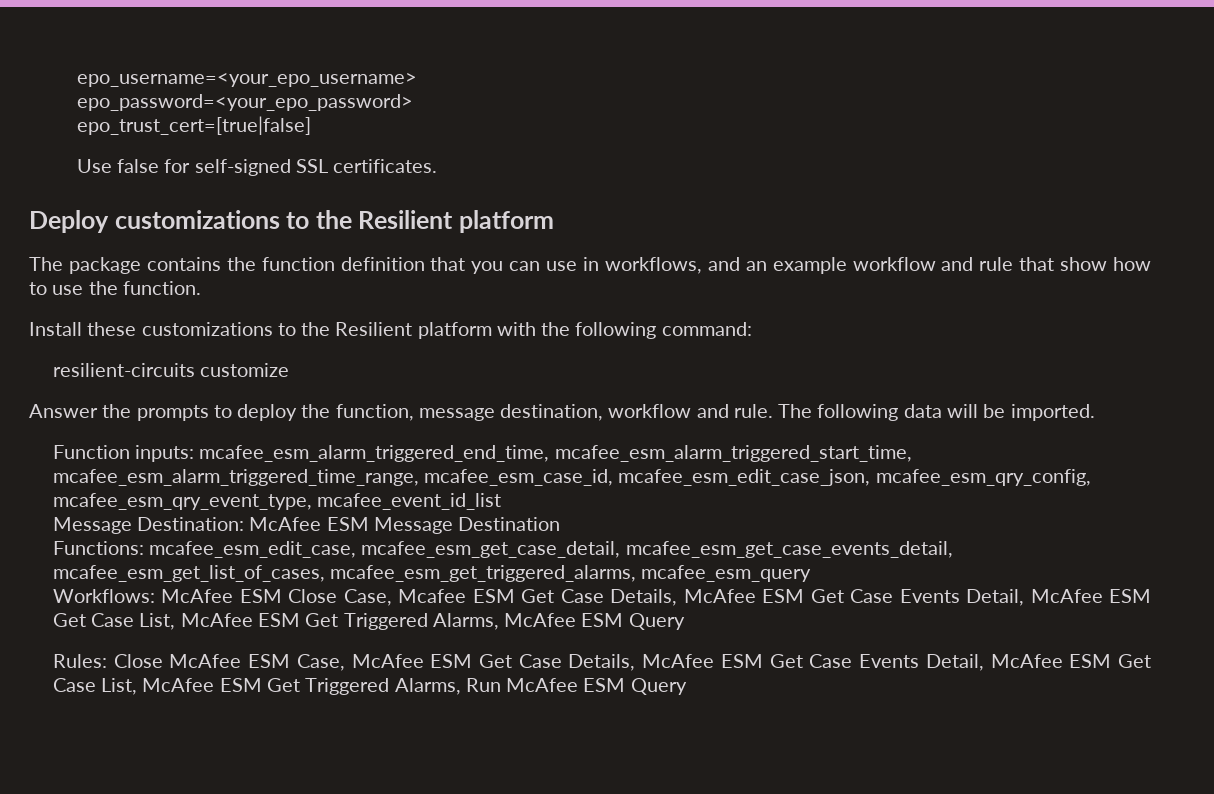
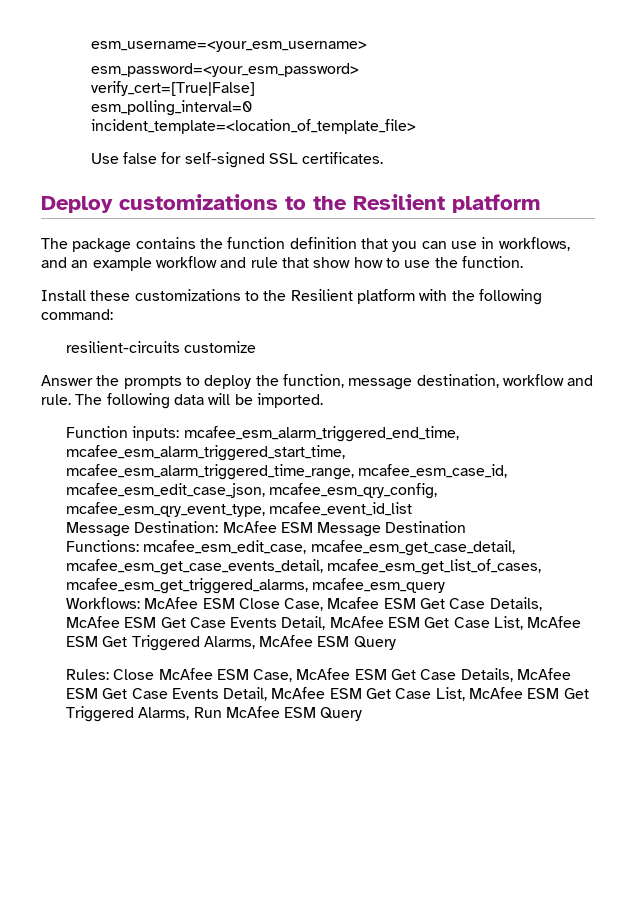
[76,72,417,87] [76,94,413,111] [76,116,311,135] epo_username=<your_epo_username> // epo_password=<your_epo_password> // epo_trust_cert=[true|false] -> [90,41,367,52] [90,63,359,77] [90,81,255,96] [90,100,252,116] [90,119,416,134] esm_username=<your_esm_username> // esm_password=<your_esm_password> // verify_cert=[True|False] // esm_polling_interval=0 // incident_template=<location_of_template_file>

